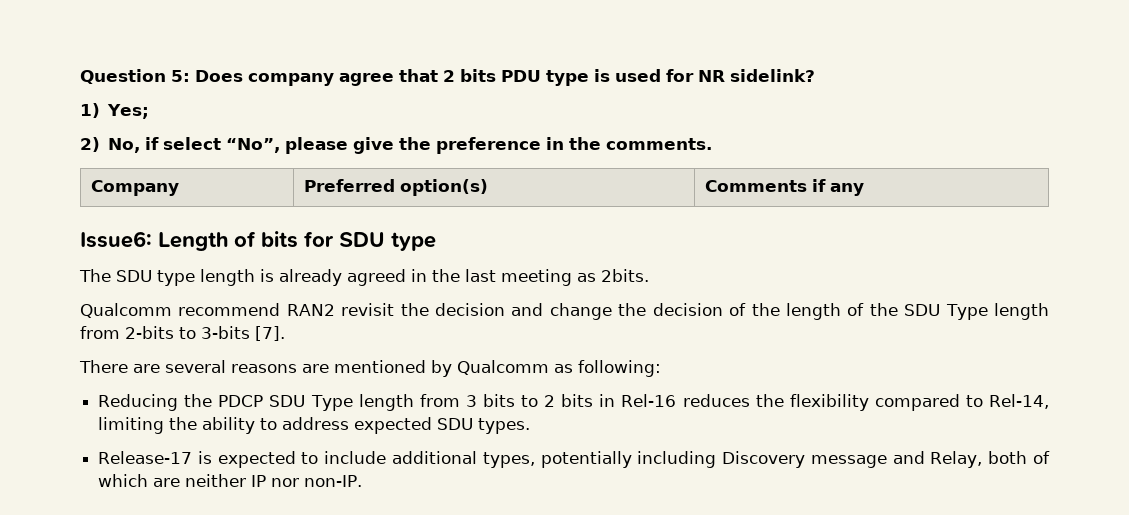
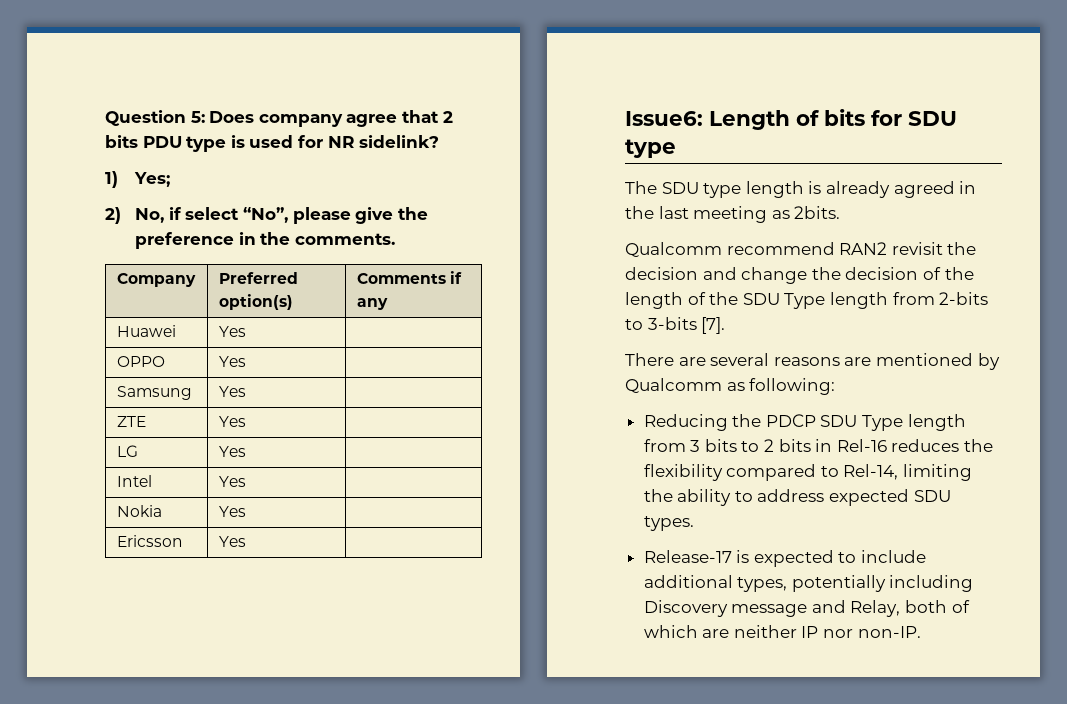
(864, 189) none -> [116,325,176,337] [218,326,246,337] [116,356,165,367] [218,356,246,367] [116,386,192,400] [218,386,246,397] [116,416,146,427] [218,416,246,427] [116,445,138,457] [218,446,246,457] [116,475,152,487] [218,476,246,487] [116,505,162,517] [218,506,246,517] [116,535,183,547] [218,536,246,547] // Huawei | Yes | // OPPO | Yes | // Samsung | Yes | // ZTE | Yes | // LG | Yes | // Intel | Yes | // Nokia | Yes | // Ericsson | Yes |

